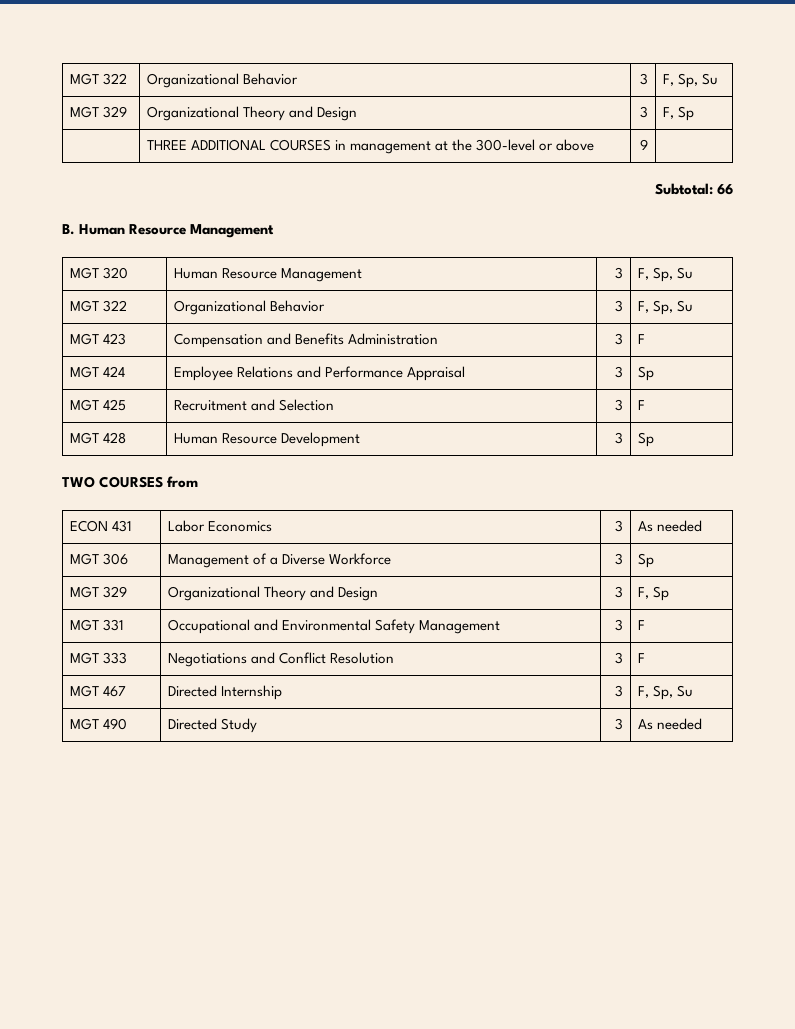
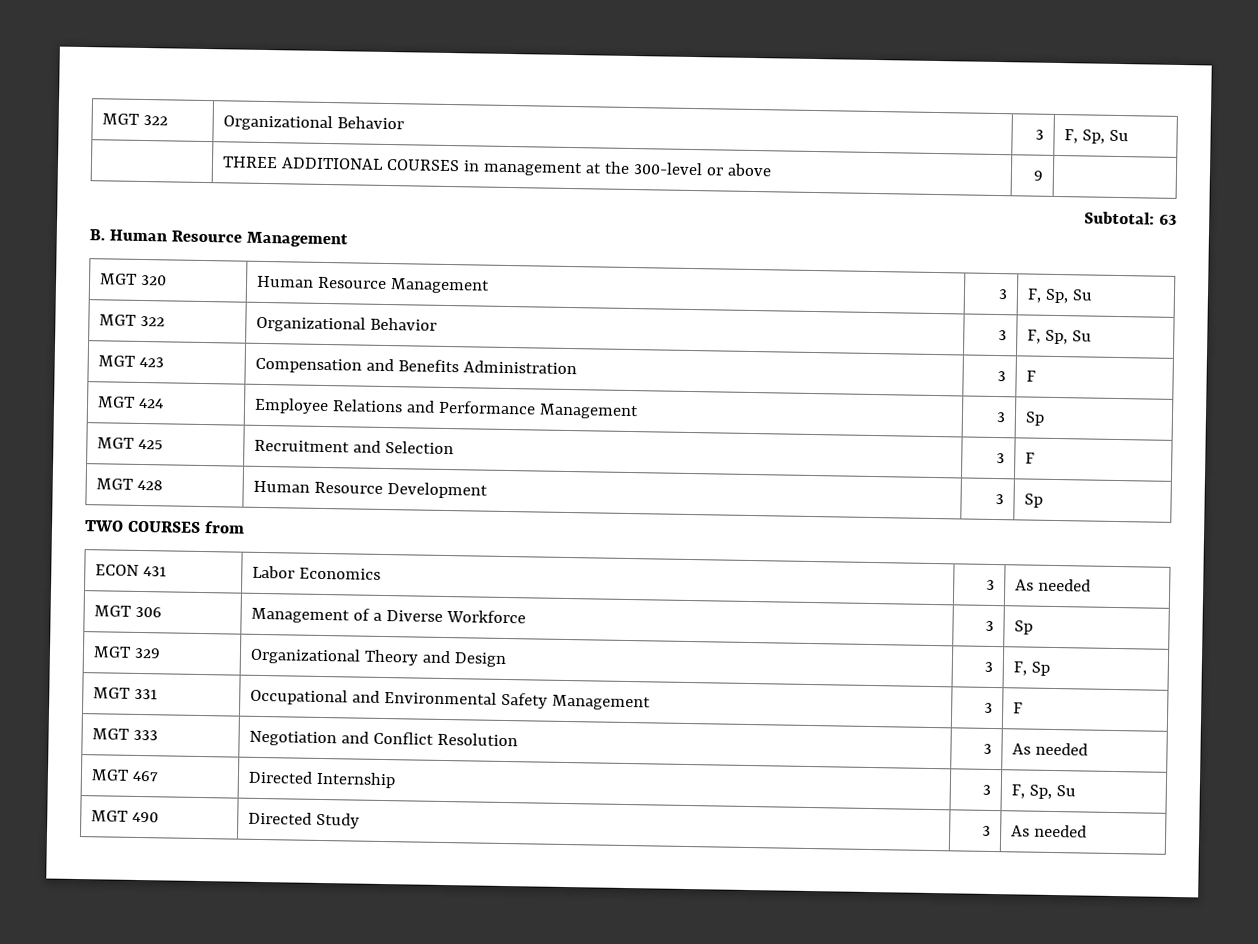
[69,73,127,85] [146,73,298,88] [640,73,649,85] [662,73,718,88] [69,106,127,118] [146,106,357,121] [640,106,649,118] [662,106,694,121] MGT 322 | Organizational Behavior | 3 | F, Sp, Su // MGT 329 | Organizational Theory and Design | 3 | F, Sp -> [101,113,168,126] [222,114,404,132] [1035,129,1045,140] [1063,129,1129,144] MGT 322 | Organizational Behavior | 3 | F, Sp, Su
[717,184,733,195] 66 -> [1159,214,1177,225] 63
[406,366,465,381] Appraisal -> [538,403,639,420] Management
[167,653,247,667] Negotiations -> [248,730,337,747] Negotiation
[637,653,645,663] F -> [1011,742,1088,756] As needed

